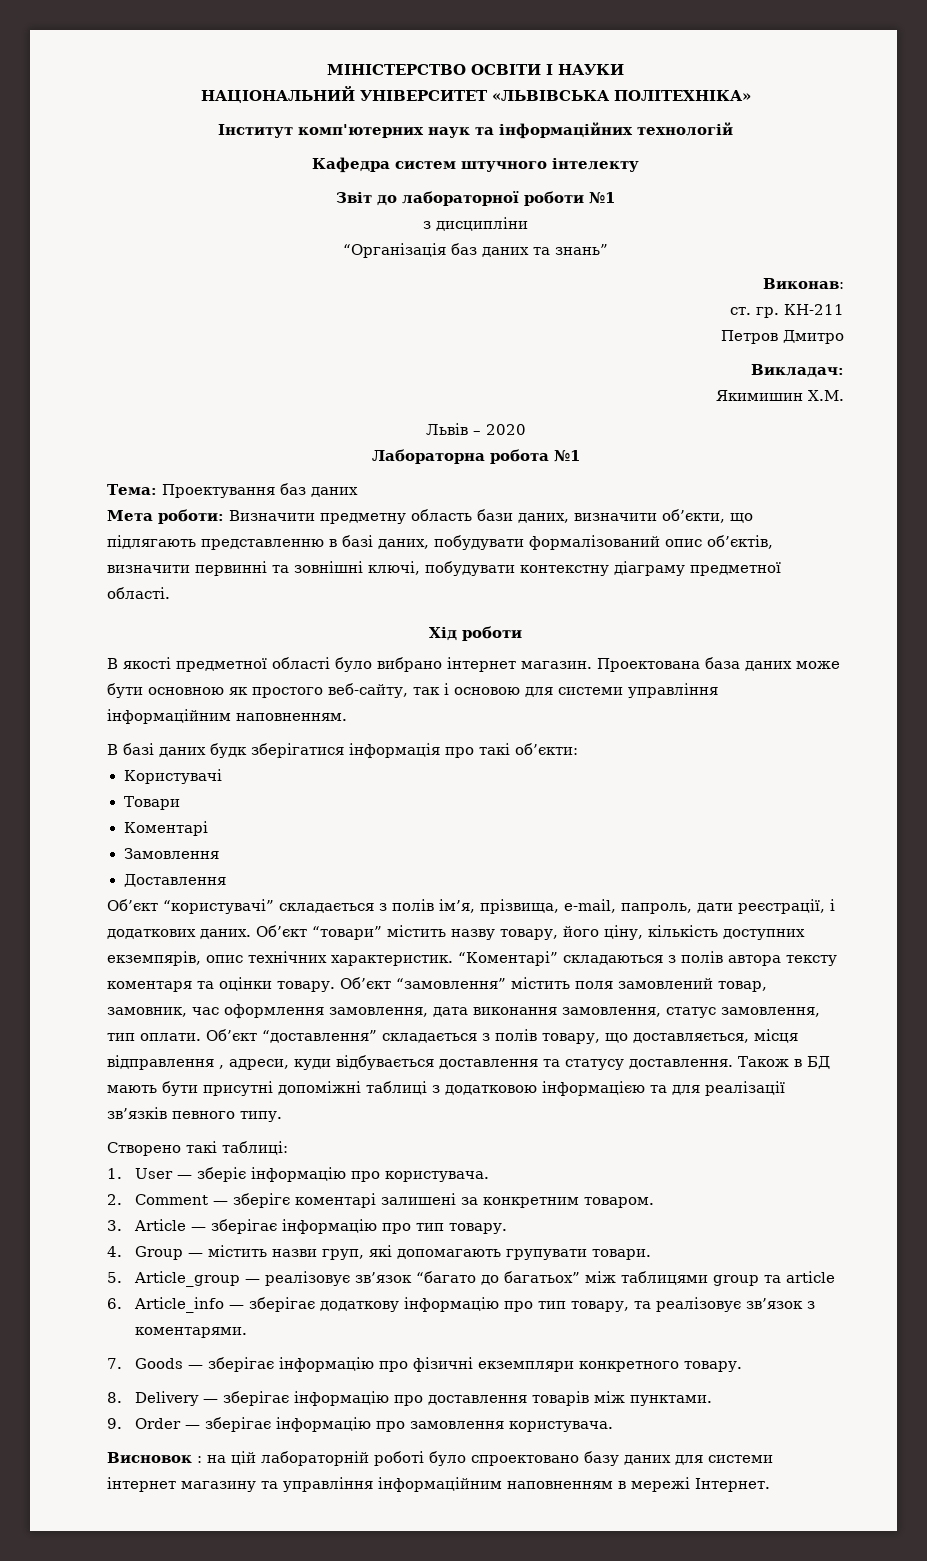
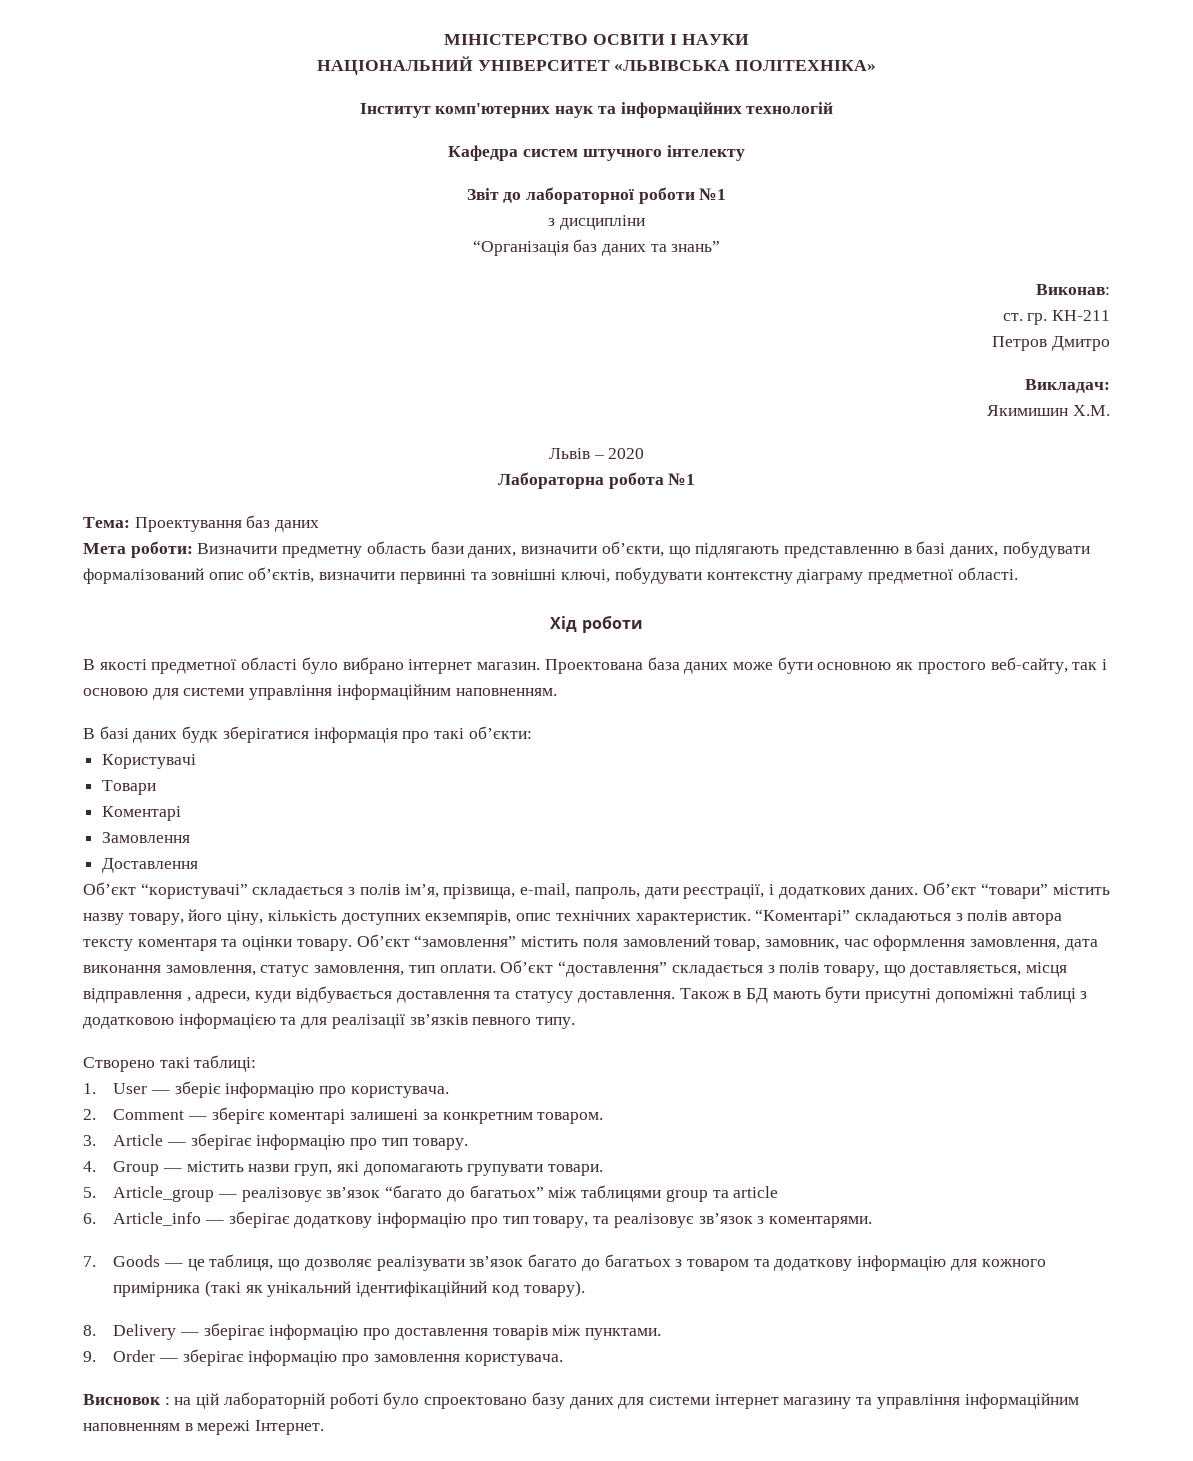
[208,1357,743,1372] зберігає інформацію про фізичні екземпляри конкретного товару. -> [187,1254,1046,1271] [113,1280,585,1297] це таблиця, що дозволяє реалізувати зв’язок багато до багатьох з товаром та додаткову інформацію для кожного примірника (такі як унікальний ідентифікаційний код товару).

